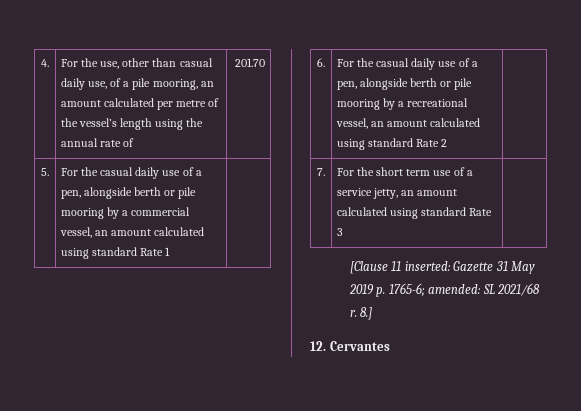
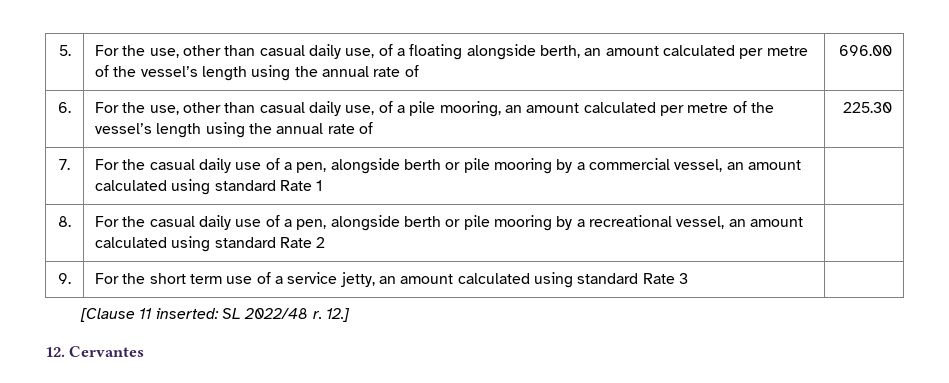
[41,59,49,67] 4. -> [58,45,71,56] [95,44,808,60] [95,65,419,81] [838,45,892,56] [58,102,71,113] 5. | For the use, other than casual daily use, of a floating alongside berth, an amount calculated per metre of the vessel’s length using the annual rate of | 696.00 // 6.
[234,58,265,67] [41,168,49,176] 201.70 // 5. -> [842,102,892,113] [59,159,70,170] 225.30 // 7.
[317,58,325,67] 6. -> [58,216,71,227] 8.
[317,168,325,176] 7. -> [58,273,71,284] 9.
[453,261,536,274] [348,283,541,297] [349,307,373,320] Gazette 31 May 2019 p. 1765-6; amended: SL 2021/68 r. 8.] -> [221,308,350,322] SL 2022/48 r. 12.]

